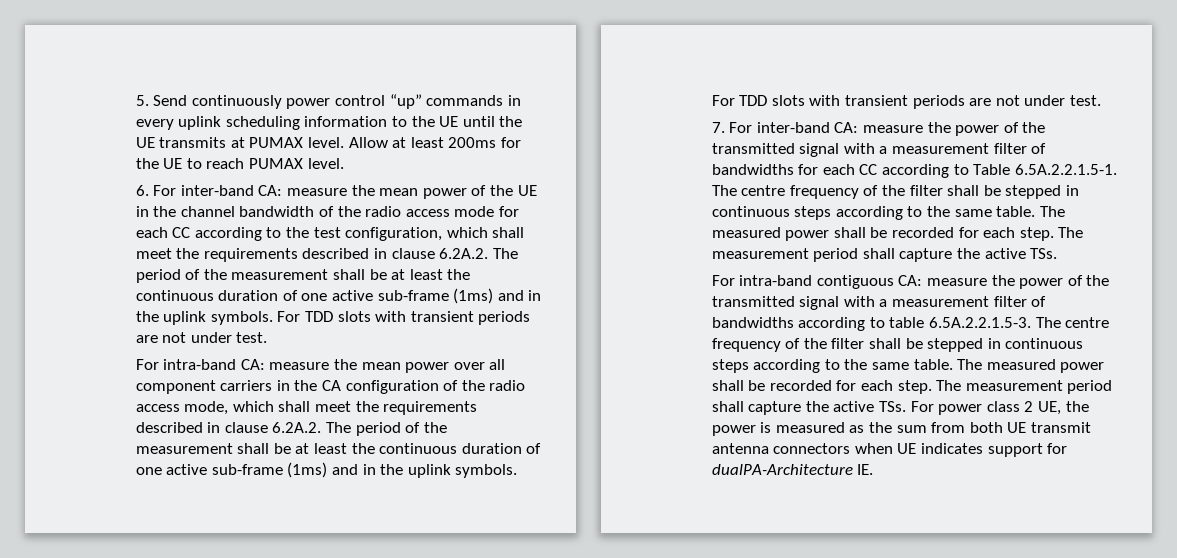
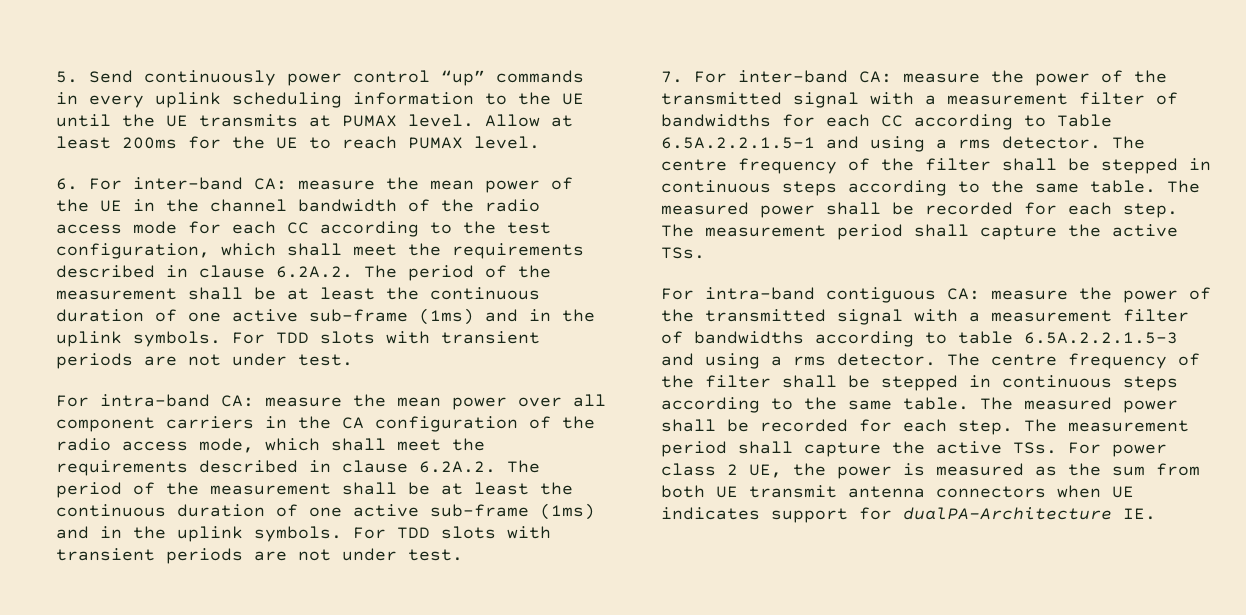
[1014,164,1117,175] 6.5A.2.2.1.5-1. -> [661,136,1102,152] 6.5A.2.2.1.5-1 and using a rms detector.
[929,317,1032,328] 6.5A.2.2.1.5-3. -> [1024,332,1179,344] [661,353,937,369] 6.5A.2.2.1.5-3 and using a rms detector.

